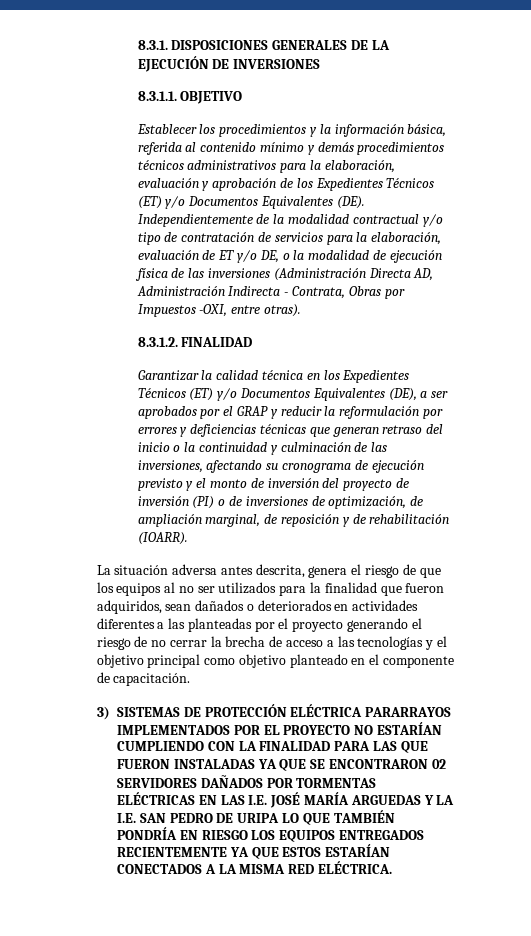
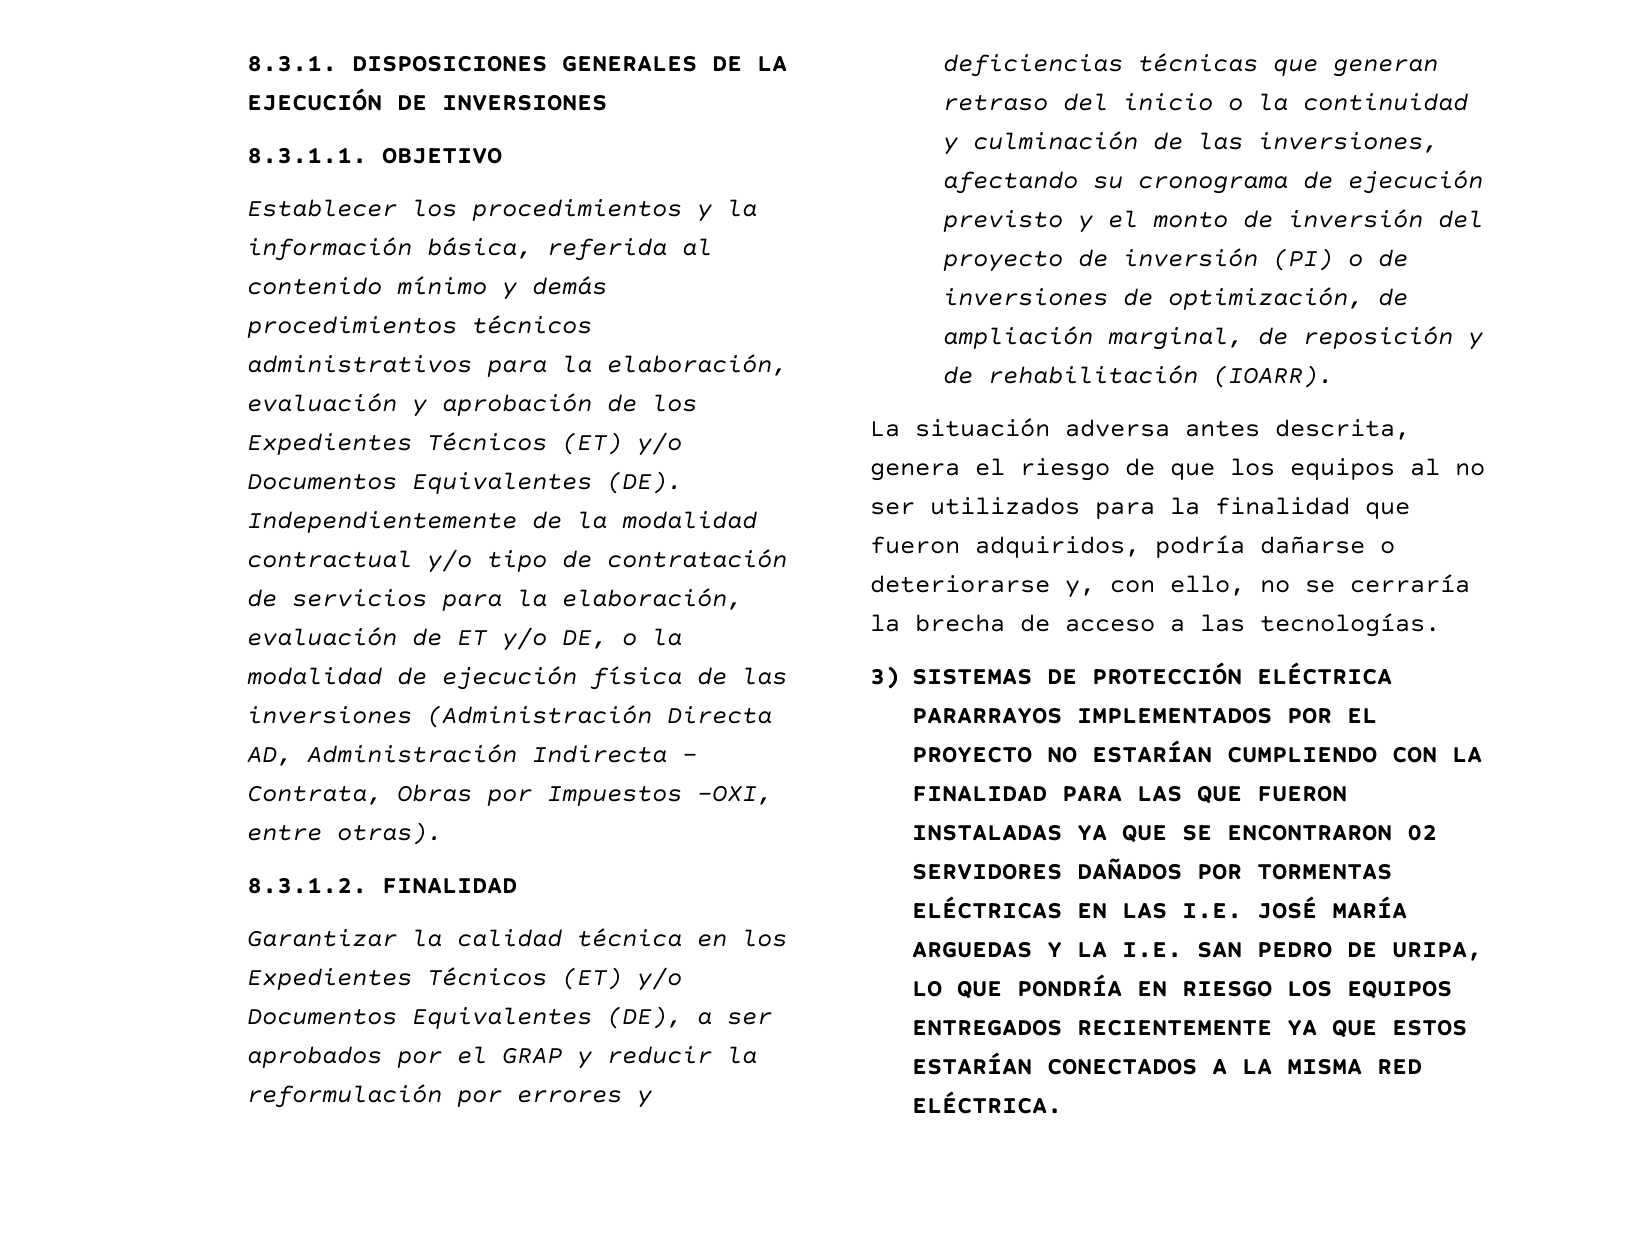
[165,600,419,611] [96,618,422,632] [96,636,207,650] sean dañados o deteriorados en actividades diferentes a las planteadas por el proyecto generando el riesgo de no cerrar -> [1154,535,1395,558] [869,574,1470,598] podría dañarse o deteriorarse y, con ello, no se cerraría
[357,636,447,650] [96,654,455,668] [96,672,191,686] tecnologías y el objetivo principal como objetivo planteado en el componente de capacitación. -> [1259,613,1440,637] tecnologías.
[237,813,280,823] URIPA -> [1392,941,1483,961] URIPA,
[333,810,395,823] TAMBIÉN -> (1003, 989) none

